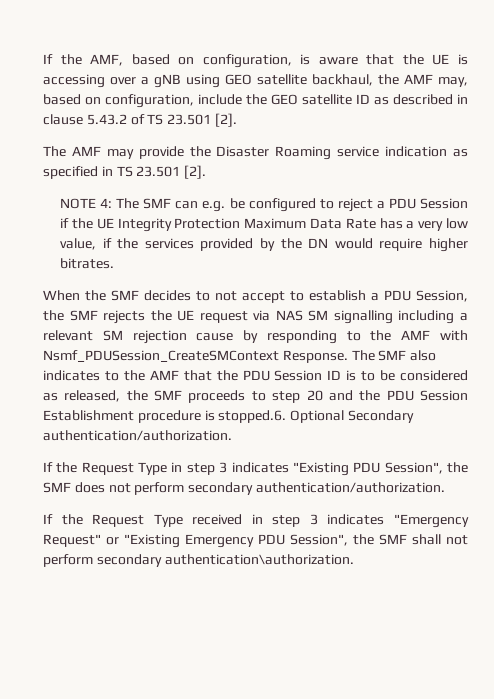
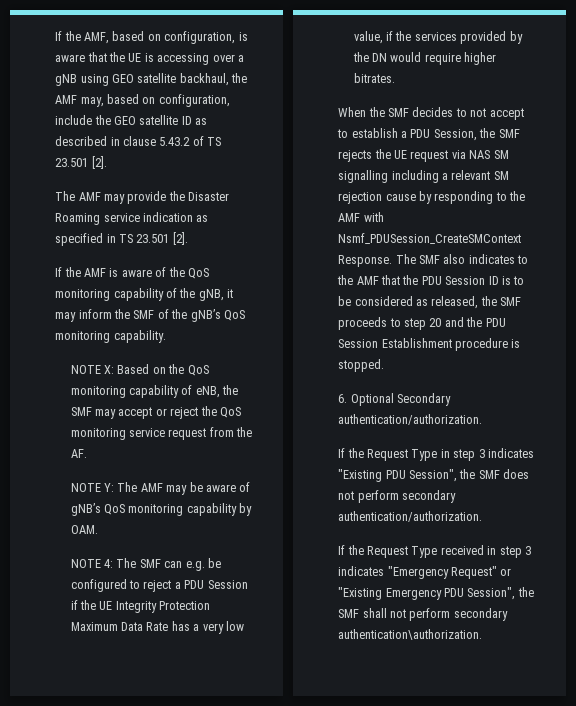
(207, 172) none -> [55,267,209,279] [55,288,234,301] [55,309,245,322] [55,330,166,343] [70,364,209,376] [70,385,239,398] [70,406,241,419] [70,427,253,440] [70,449,87,458] [70,482,251,495] [70,503,253,516] [70,525,98,534] // If the AMF is aware of the QoS monitoring capability of the gNB, it may inform the SMF of the gNB’s QoS monitoring capability. // NOTE X: Based on the QoS monitoring capability of eNB, the SMF may accept or reject the QoS monitoring service request from the AF. // NOTE Y: The AMF may be aware of gNB’s QoS monitoring capability by OAM.
[218,410,287,423] stopped.6. -> [338,359,385,372] [338,394,348,403] stopped. // 6.

